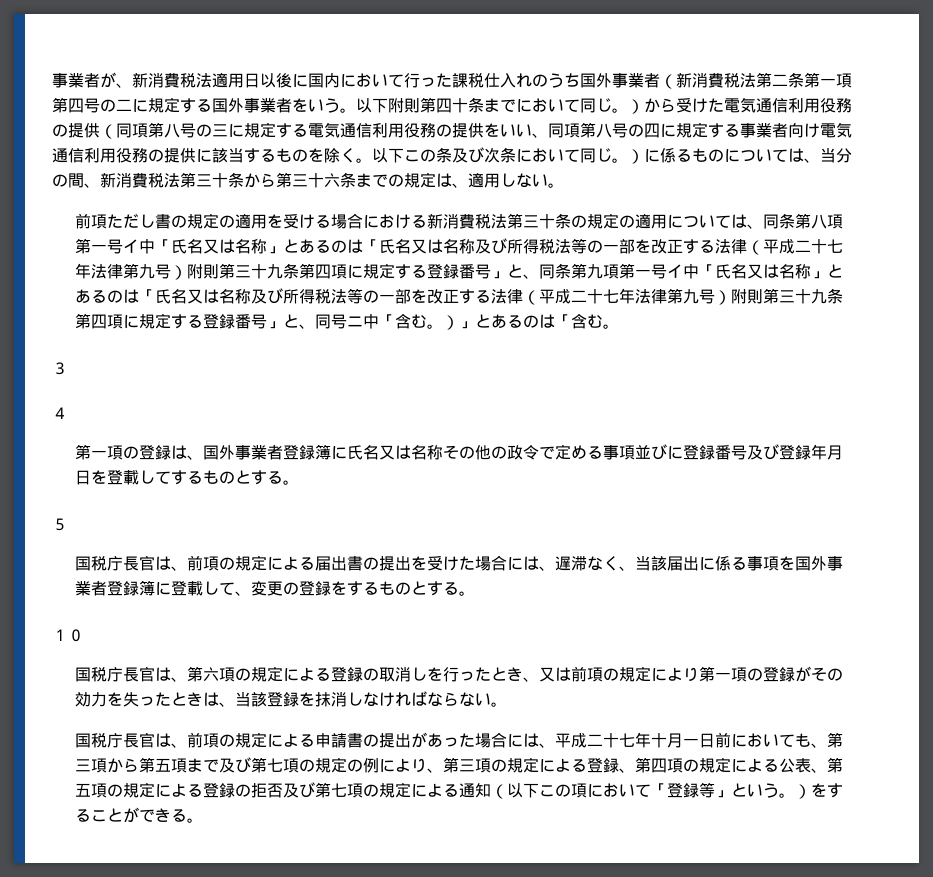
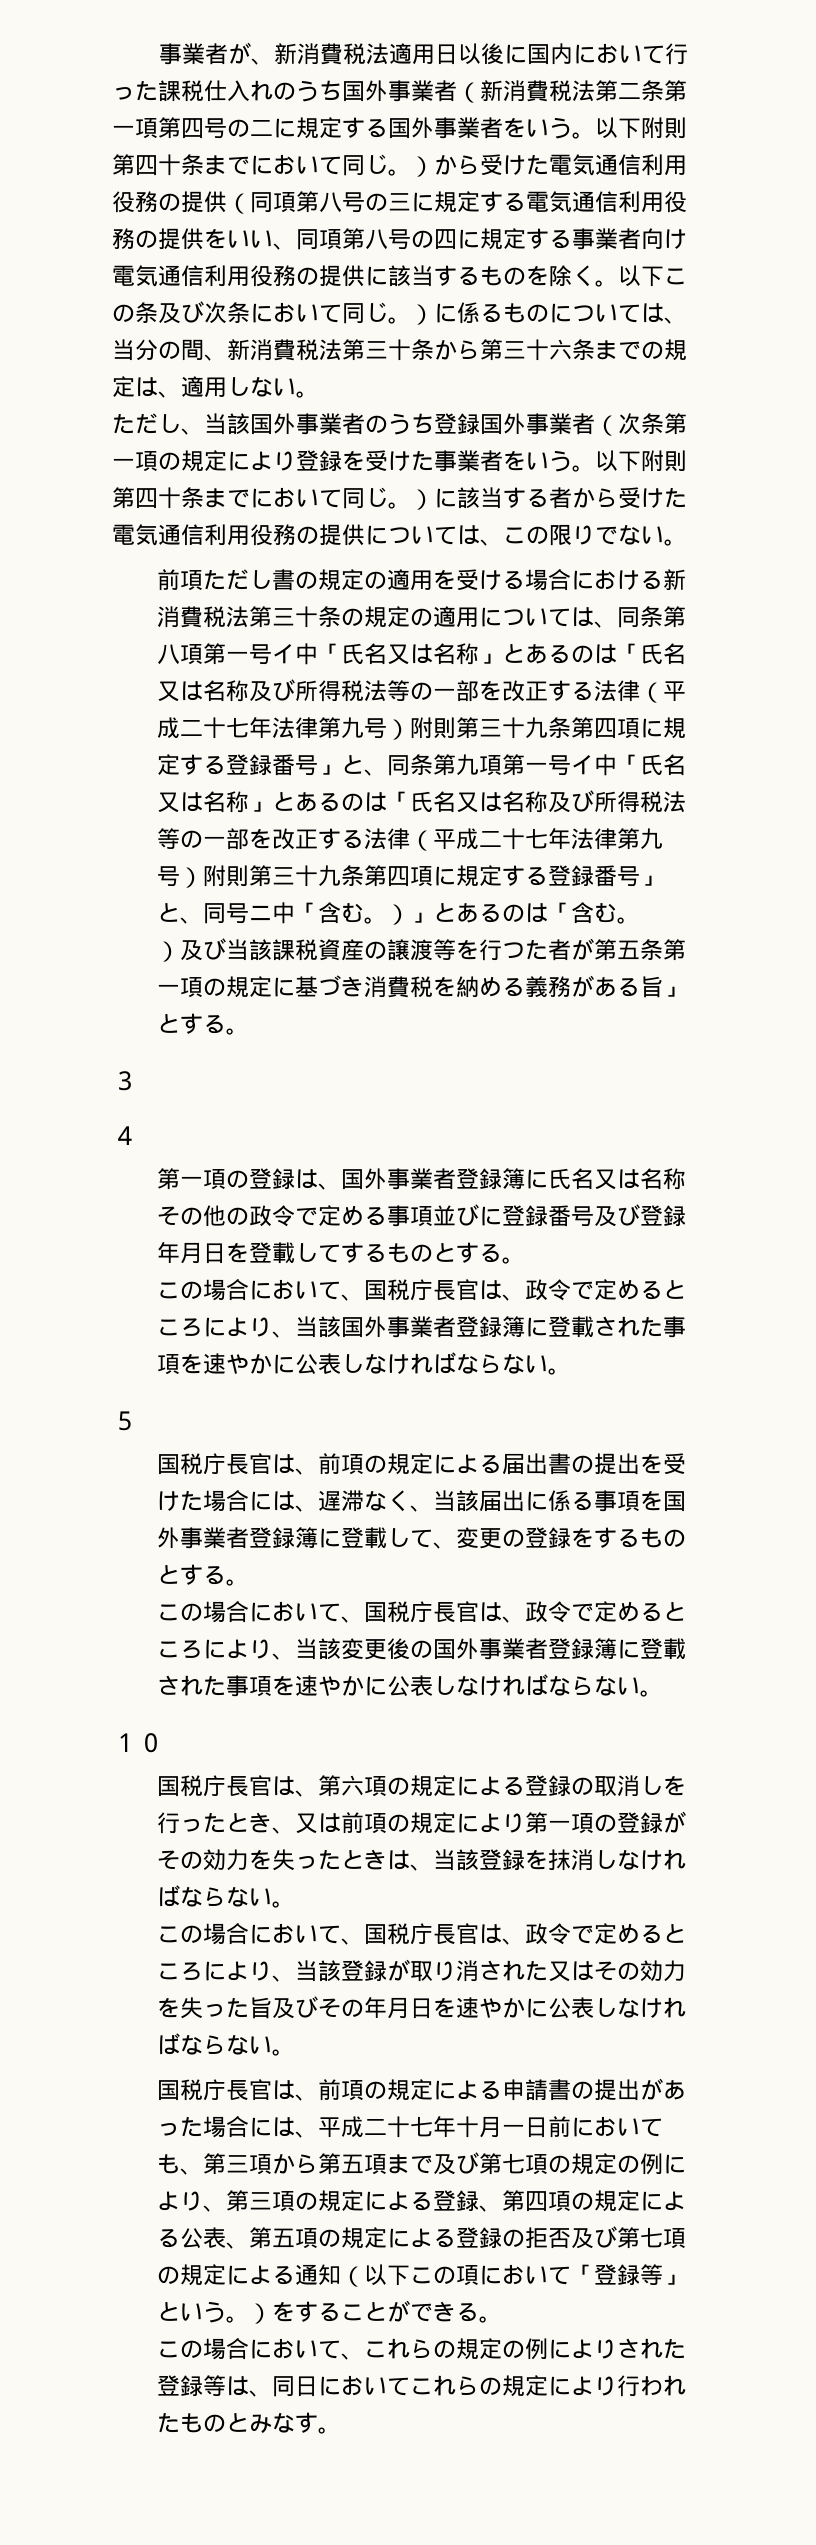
(564, 185) none -> [112,413,687,436] [112,450,687,472] [112,487,687,510] [112,524,687,546] // ただし、当該国外事業者のうち登録国外事業者（次条第一項の規定により登録を受けた事業者をいう。以下附則第四十条までにおいて同じ。）に該当する者から受けた電気通信利用役務の提供については、この限りでない。
(619, 326) none -> [156,938,686,962] [156,975,686,998] [156,1013,249,1035] // ）及び当該課税資産の譲渡等を行つた者が第五条第一項の規定に基づき消費税を納める義務がある旨」とする。
(299, 482) none -> [156,1279,686,1301] [156,1316,686,1338] [156,1352,571,1375] // この場合において、国税庁長官は、政令で定めるところにより、当該国外事業者登録簿に登載された事項を速やかに公表しなければならない。
(475, 593) none -> [156,1601,686,1623] [156,1638,686,1660] [156,1674,663,1697] // この場合において、国税庁長官は、政令で定めるところにより、当該変更後の国外事業者登録簿に登載された事項を速やかに公表しなければならない。
(507, 704) none -> [156,1923,686,1945] [156,1959,686,1982] [156,1996,686,2019] [156,2033,295,2056] // この場合において、国税庁長官は、政令で定めるところにより、当該登録が取り消された又はその効力を失った旨及びその年月日を速やかに公表しなければならない。
(203, 820) none -> [156,2338,686,2360] [156,2375,686,2397] [156,2412,341,2434] // この場合において、これらの規定の例によりされた登録等は、同日においてこれらの規定により行われたものとみなす。

